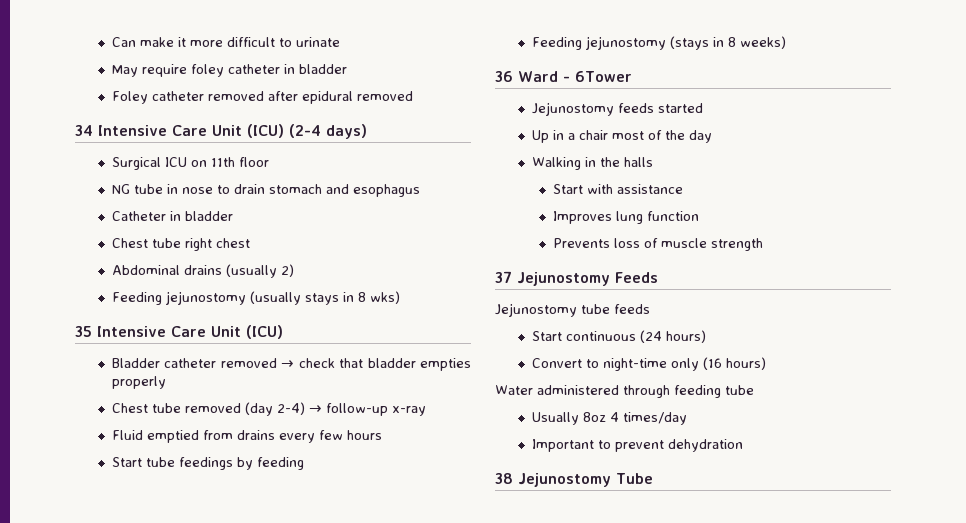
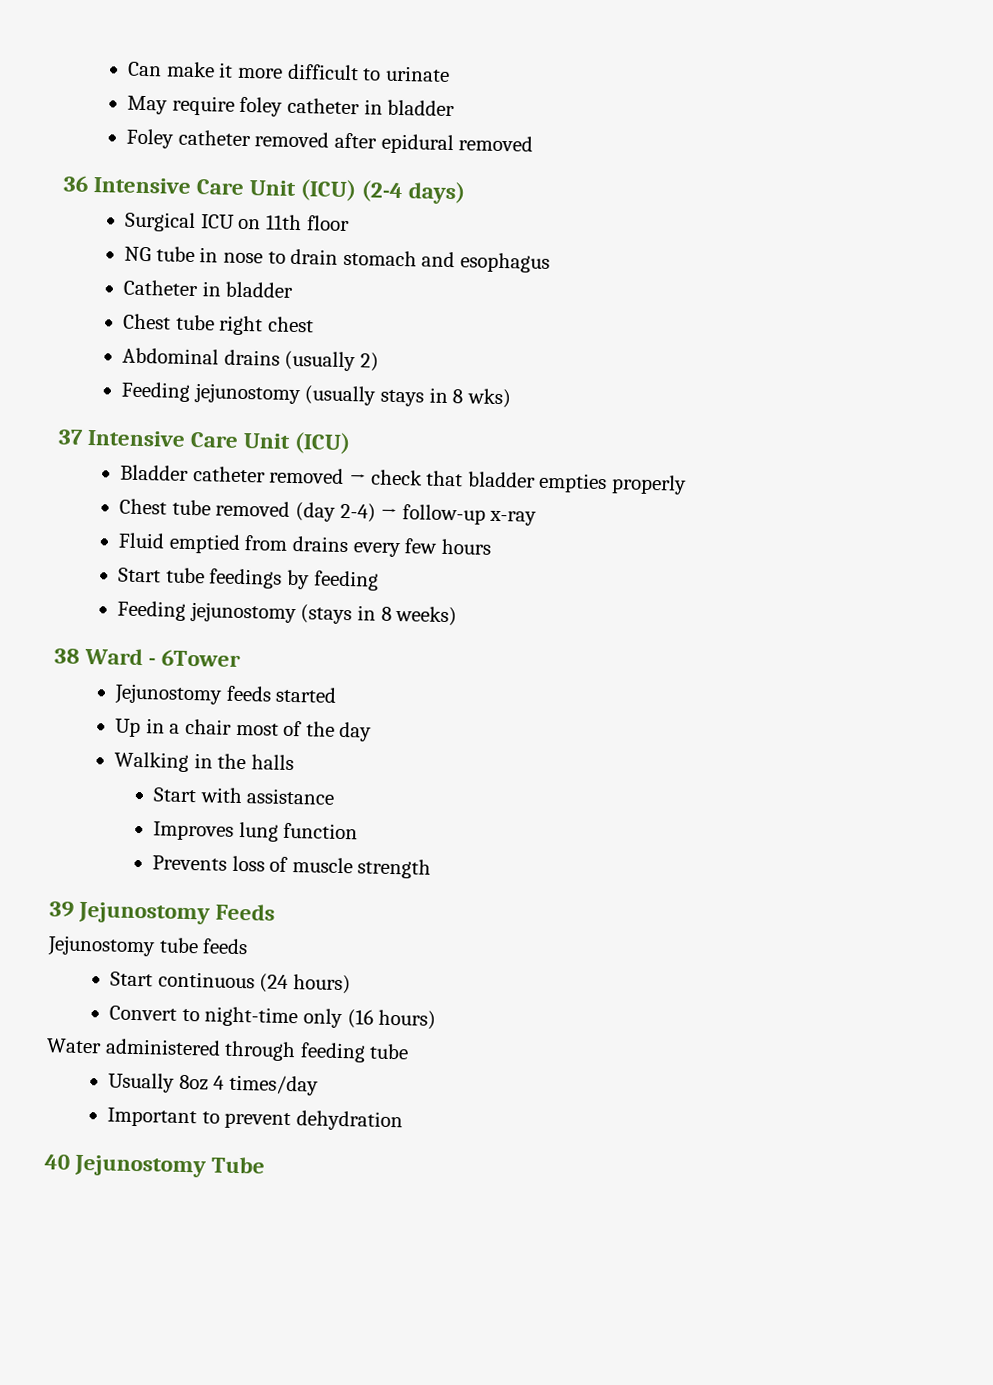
[75,125,93,136] 34 -> [63,175,89,192] 36
[75,326,92,337] 35 -> [58,429,84,445] 37
[495,71,513,82] 36 -> [54,648,80,664] 38
[495,271,512,283] 37 -> [49,901,74,917] 39
[495,473,513,484] 38 -> [44,1154,70,1170] 40

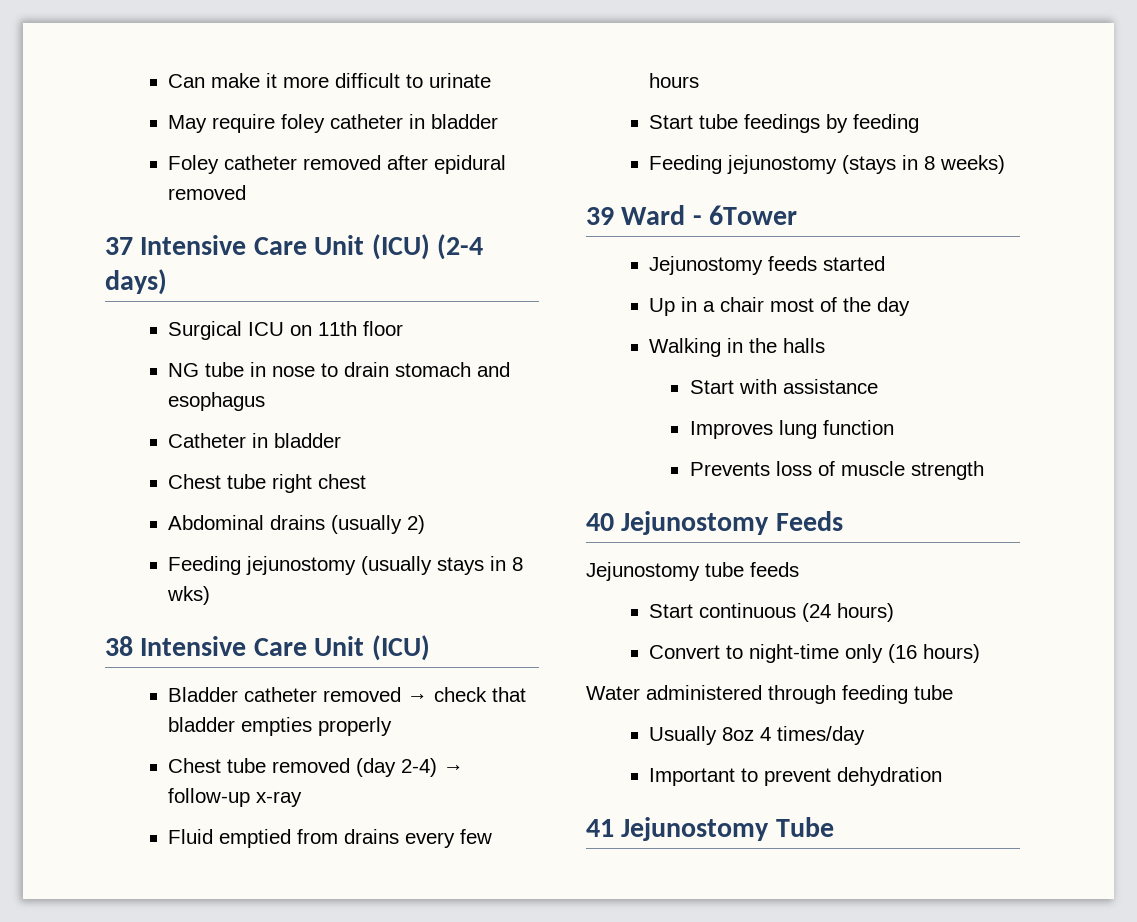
[63,175,89,192] 36 -> [105,237,133,255] 37
[58,429,84,445] 37 -> [105,636,133,656] 38
[54,648,80,664] 38 -> [586,207,614,225] 39
[49,901,74,917] 39 -> [586,513,614,531] 40
[44,1154,70,1170] 40 -> [586,819,614,837] 41

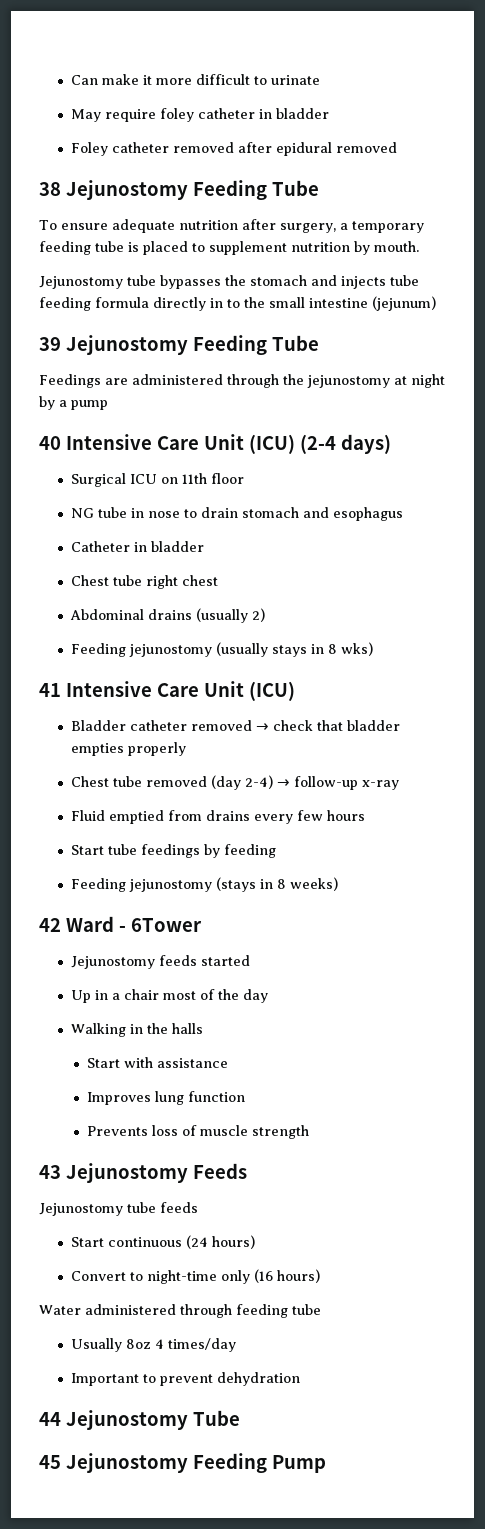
[105,237,133,255] 37 -> [39,180,319,200] [39,219,424,233] [39,241,419,255] [39,275,419,289] [39,296,436,311] [39,335,319,355] [39,374,445,388] [39,396,108,410] [39,436,61,450] 38 Jejunostomy Feeding Tube // To ensure adequate nutrition after surgery, a temporary feeding tube is placed to supplement nutrition by mouth. // Jejunostomy tube bypasses the stomach and injects tube feeding formula directly in to the small intestine (jejunum) // 39 Jejunostomy Feeding Tube // Feedings are administered through the jejunostomy at night by a pump // 40
[105,636,133,656] 38 -> [39,683,61,697] 41
[586,207,614,225] 39 -> [39,918,61,932] 42
[586,513,614,531] 40 -> [39,1165,61,1179] 43
[586,819,614,837] 41 -> [39,1412,61,1426] 44
(834, 827) none -> [39,1453,326,1473] // 45 Jejunostomy Feeding Pump

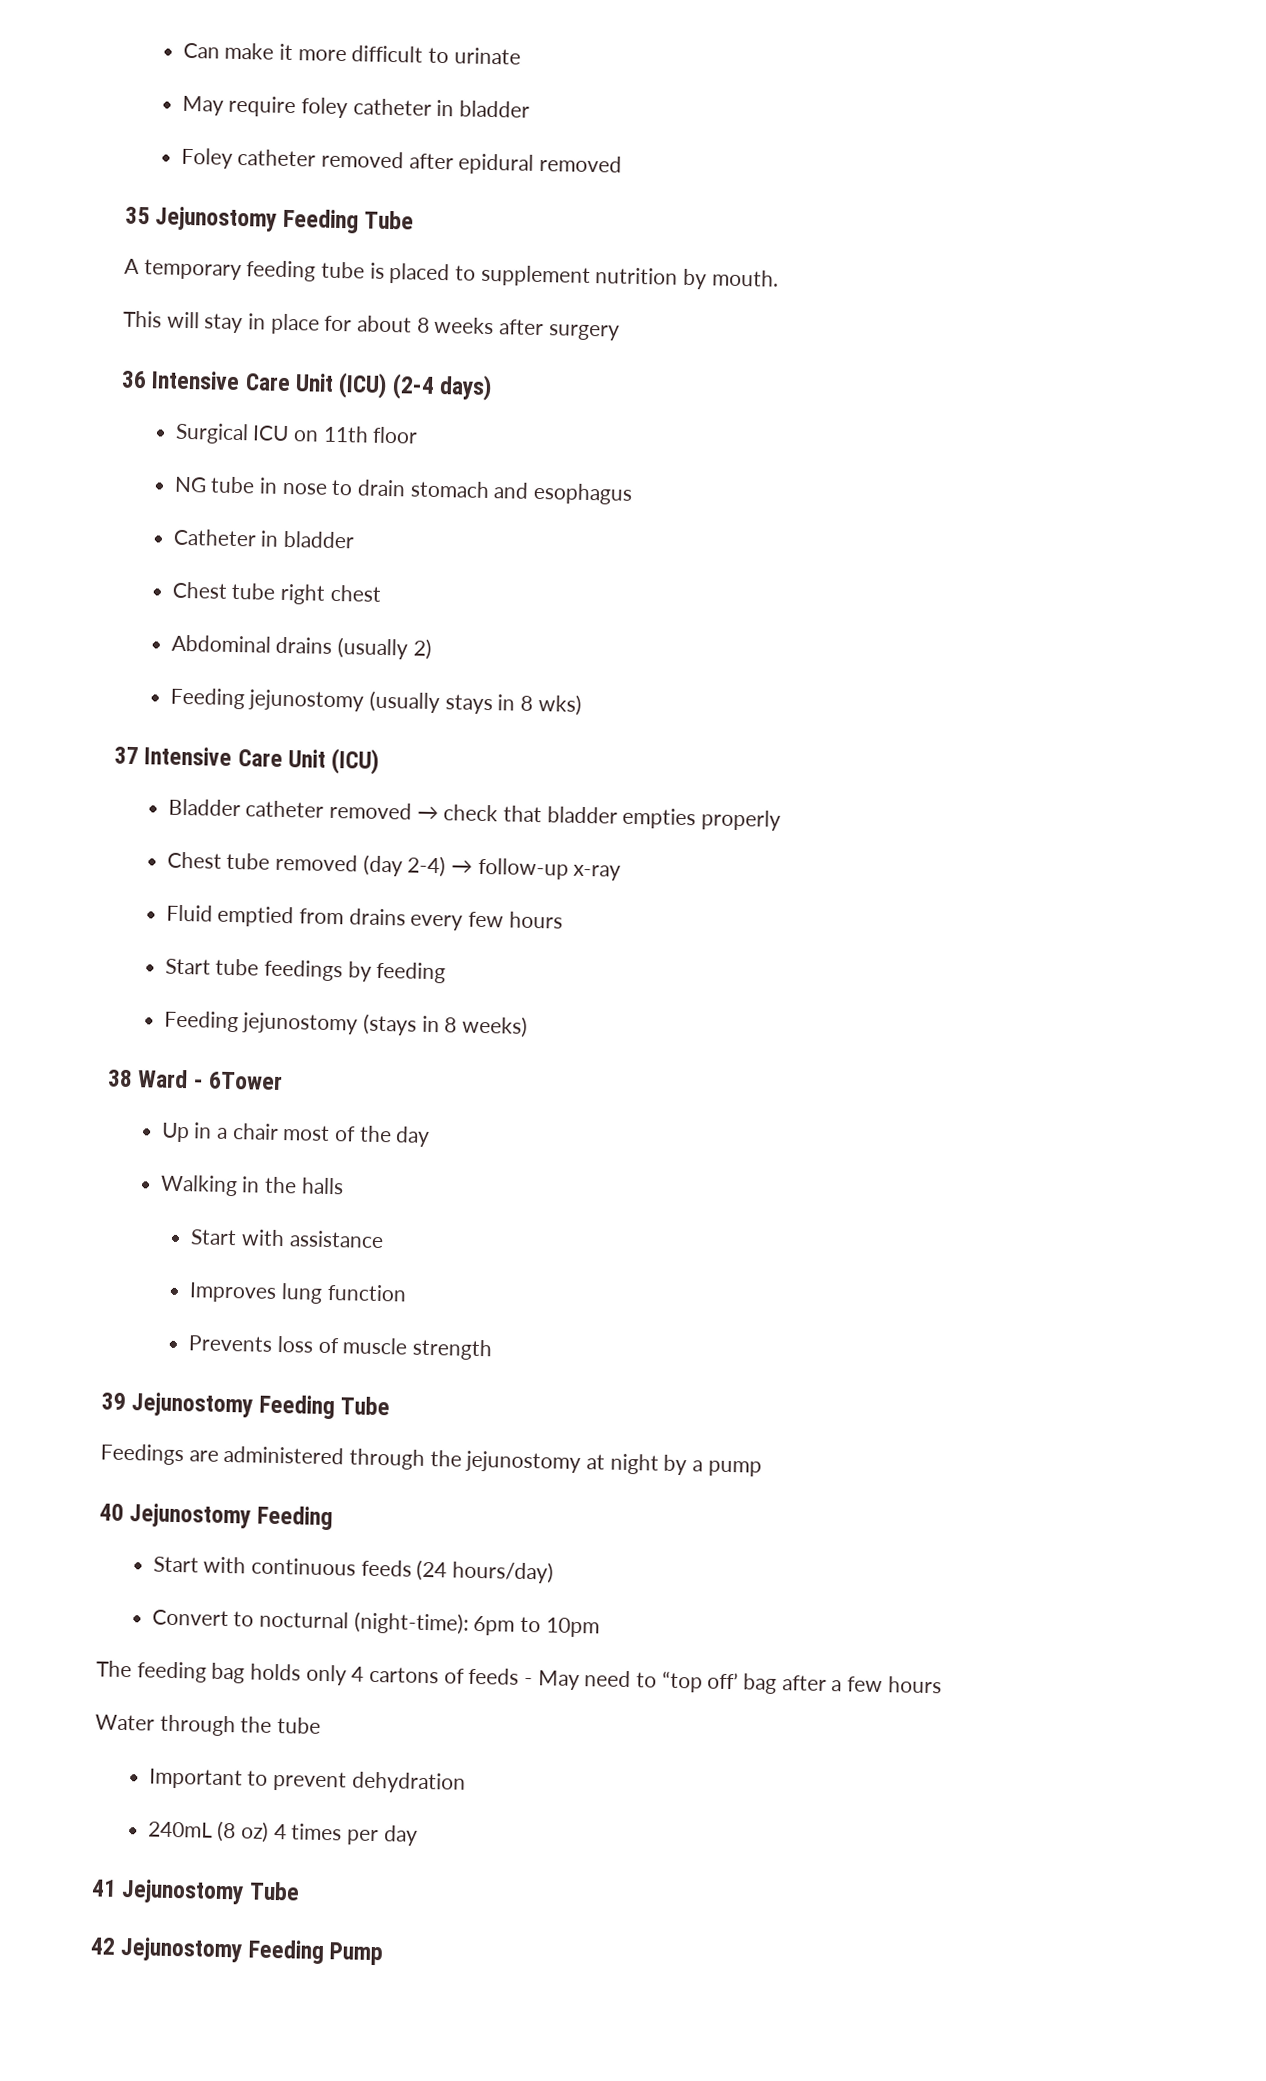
[39,180,319,200] [39,219,348,233] 38 Jejunostomy Feeding Tube // To ensure adequate nutrition after surgery, a -> [125,206,415,234] [124,258,140,275] 35 Jejunostomy Feeding Tube // A
[39,275,419,289] [39,296,436,311] [39,335,319,355] [39,374,445,388] [39,396,108,410] [39,436,61,450] Jejunostomy tube bypasses the stomach and injects tube feeding formula directly in to the small intestine (jejunum) // 39 Jejunostomy Feeding Tube // Feedings are administered through the jejunostomy at night by a pump // 40 -> [123,310,620,341] [121,370,147,389] This will stay in place for about 8 weeks after surgery // 36
[39,683,61,697] 41 -> [114,746,139,765] 37
[39,918,61,932] 42 -> [107,1069,133,1088] 38
[70,955,250,969] // Jejunostomy feeds started -> (284, 1081) none
[39,1163,247,1183] [39,1202,198,1216] [70,1235,255,1249] [70,1269,320,1284] [39,1304,321,1318] [70,1338,236,1352] [70,1372,300,1386] [39,1412,61,1426] 43 Jejunostomy Feeds // Jejunostomy tube feeds // Start continuous (24 hours) // Convert to night-time only (16 hours) // Water administered through feeding tube // Usually 8oz 4 times/day // Important to prevent dehydration // 44 -> [101,1392,391,1420] [100,1443,762,1477] [99,1503,333,1531] [152,1556,554,1584] [151,1609,600,1638] [96,1660,942,1694] [95,1714,322,1737] [148,1768,466,1794] [147,1820,418,1846] [91,1879,117,1897] 39 Jejunostomy Feeding Tube // Feedings are administered through the jejunostomy at night by a pump // 40 Jejunostomy Feeding // Start with continuous feeds (24 hours/day) // Convert to nocturnal (night-time): 6pm to 10pm // The feeding bag holds only 4 cartons of feeds - May need to “top off’ bag after a few hours // Water through the tube // Important to prevent dehydration // 240mL (8 oz) 4 times per day // 41
[39,1455,61,1469] 45 -> [90,1937,116,1955] 42

